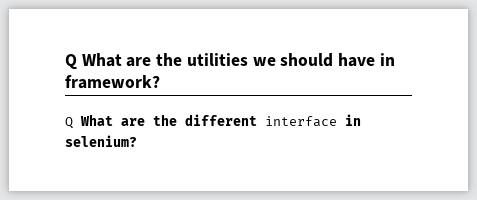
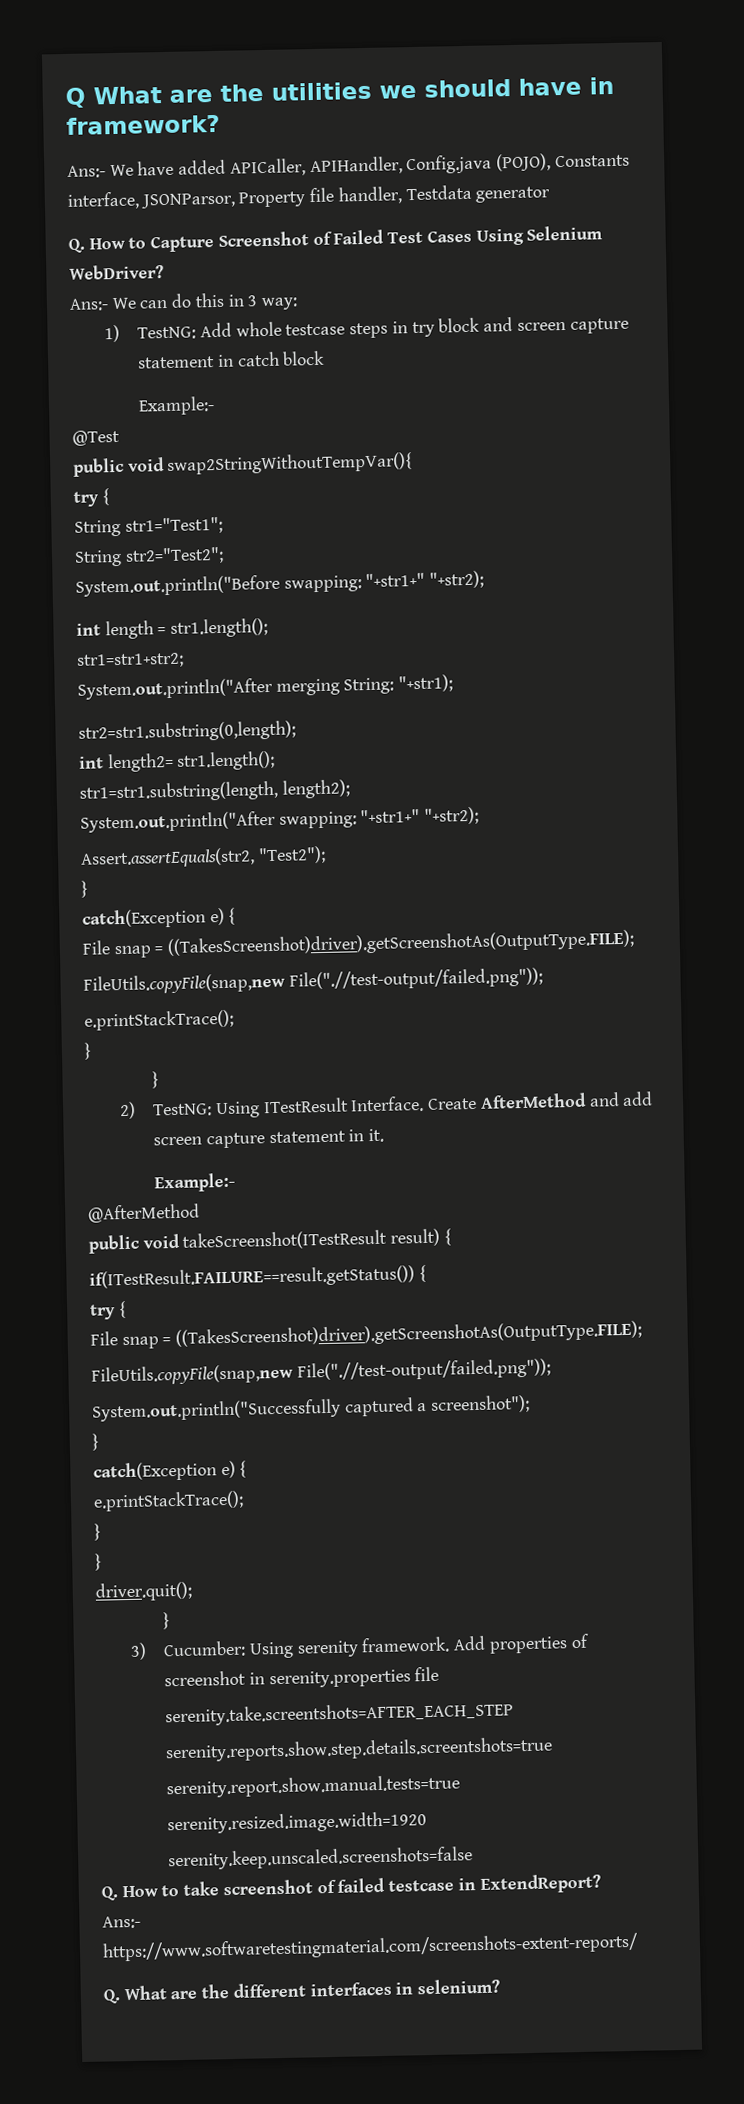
[65,117,73,129] Q -> [67,153,630,178] [67,184,551,210] [68,225,604,253] [69,264,164,280] [69,292,299,311] [103,317,629,343] [138,350,326,369] [138,396,216,416] [72,429,120,446] [73,452,413,477] [73,488,109,507] [74,516,223,537] [74,546,224,567] [75,570,485,597] [76,617,269,640] [76,652,184,669] [77,674,454,700] [78,720,296,743] [79,750,276,773] [79,779,350,803] [80,806,480,833] [80,845,326,869] [81,880,88,898] [82,907,236,929] [82,929,635,959] [83,967,543,995] [84,1009,234,1031] [84,1042,92,1060] [152,1071,160,1089] [118,1091,654,1120] [153,1128,385,1149] [154,1172,237,1193] [88,1203,200,1223] [88,1228,451,1254] [89,1264,426,1290] [90,1301,126,1320] [90,1320,643,1350] [91,1358,551,1386] [92,1394,531,1422] [92,1433,99,1451] [93,1460,247,1482] [93,1490,244,1512] [94,1523,101,1541] [95,1553,102,1571] [95,1581,192,1602] [163,1612,171,1630] [129,1633,590,1660] [164,1666,440,1689] [165,1701,515,1727] [165,1736,554,1763] [166,1774,461,1799] [167,1811,428,1835] [168,1846,474,1871] [101,1873,601,1901] [102,1915,141,1929] [102,1932,639,1962] [103,1989,121,2004] Ans:- We have added APICaller, APIHandler, Config.java (POJO), Constants interface, JSONParsor, Property file handler, Testdata generator // Q. How to Capture Screenshot of Failed Test Cases Using Selenium WebDriver? // Ans:- We can do this in 3 way: // 1) TestNG: Add whole testcase steps in try block and screen capture statement in catch block // Example:- // @Test // public void swap2StringWithoutTempVar(){ // try { // String str1="Test1"; // String str2="Test2"; // System.out.println("Before swapping: "+str1+" "+str2); // int length = str1.length(); // str1=str1+str2; // System.out.println("After merging String: "+str1); // str2=str1.substring(0,length); // int length2= str1.length(); // str1=str1.substring(length, length2); // System.out.println("After swapping: "+str1+" "+str2); // Assert.assertEquals(str2, "Test2"); // } // catch(Exception e) { // File snap = ((TakesScreenshot)driver).getScreenshotAs(OutputType.FILE); // FileUtils.copyFile(snap,new File(".//test-output/failed.png")); // e.printStackTrace(); // } // } // 2) TestNG: Using ITestResult Interface. Create AfterMethod and add screen capture statement in it. // Example:- // @AfterMethod // public void takeScreenshot(ITestResult result) { // if(ITestResult.FAILURE==result.getStatus()) { // try { // File snap = ((TakesScreenshot)driver).getScreenshotAs(OutputType.FILE); // FileUtils.copyFile(snap,new File(".//test-output/failed.png")); // System.out.println("Successfully captured a screenshot"); // } // catch(Exception e) { // e.printStackTrace(); // } // } // driver.quit(); // } // 3) Cucumber: Using serenity framework. Add properties of screenshot in serenity.properties file // serenity.take.screentshots=AFTER_EACH_STEP // serenity.reports.show.step.details.screentshots=true // serenity.report.show.manual.tests=true // serenity.resized.image.width=1920 // serenity.keep.unscaled.screenshots=false // Q. How to take screenshot of failed testcase in ExtendReport? // Ans:- https://www.softwaretestingmaterial.com/screenshots-extent-reports/ // Q.
[265,116,337,127] interface -> [309,1981,392,1997] interfaces

